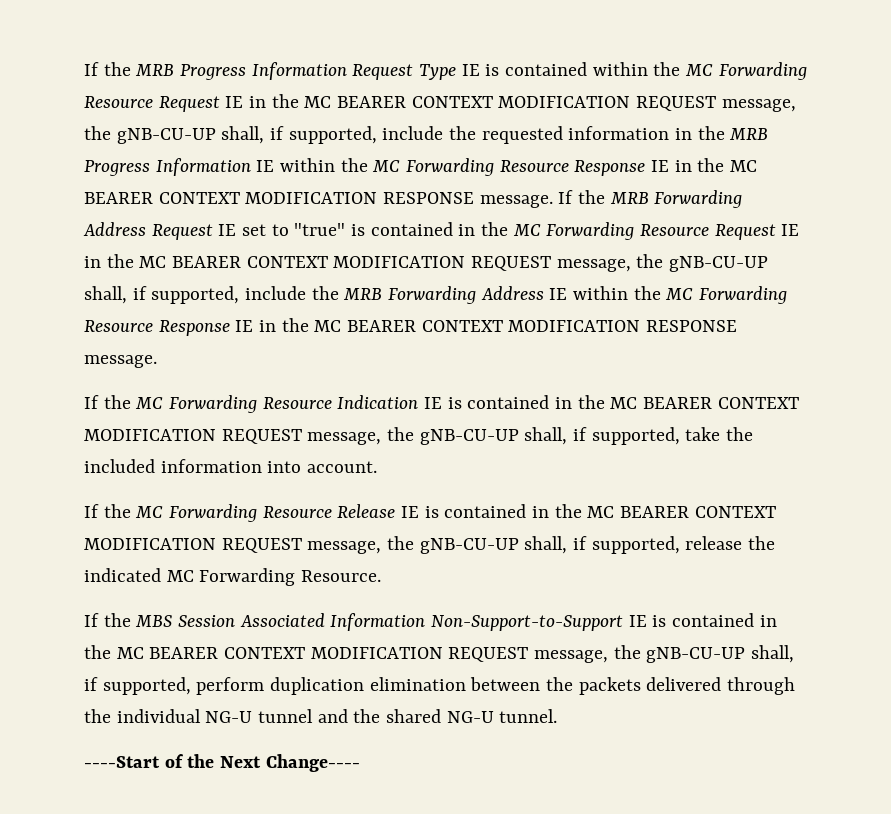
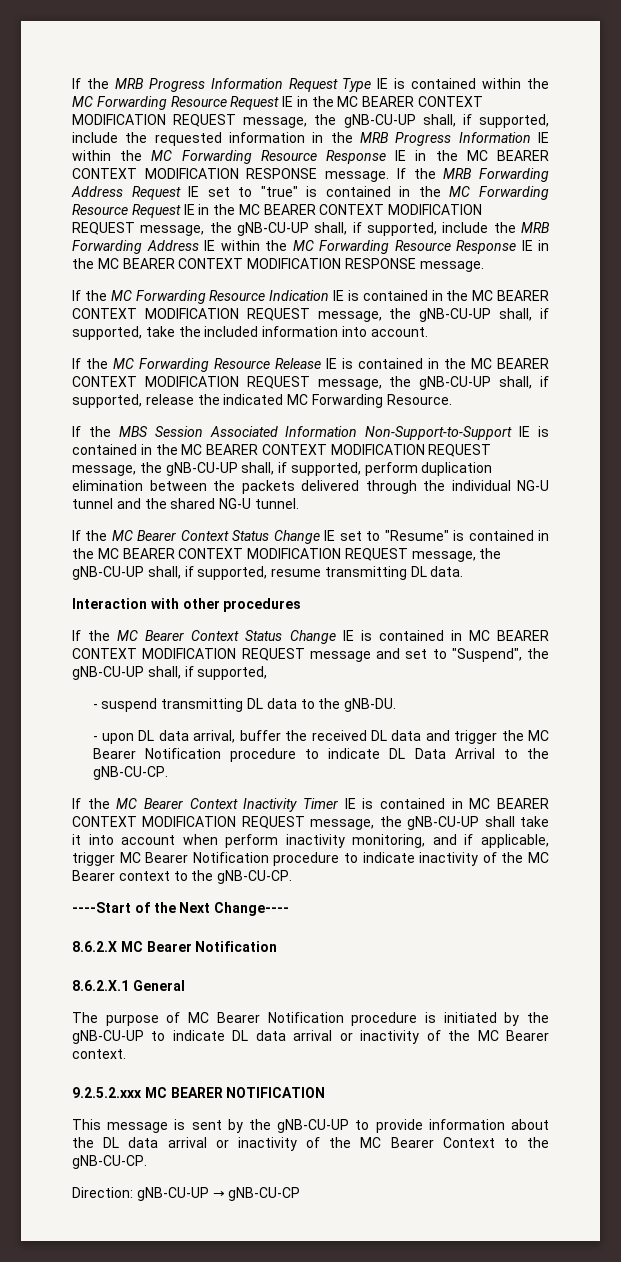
(558, 716) none -> [72,530,549,544] [72,548,502,562] [72,566,464,580] [72,598,302,612] [72,630,549,644] [72,648,549,662] [72,666,268,680] [92,698,397,712] [92,730,549,744] [92,748,549,762] [92,766,168,780] [72,798,550,812] [72,816,549,830] [72,834,549,848] [72,852,550,866] [72,870,293,884] // If the MC Bearer Context Status Change IE set to "Resume" is contained in the MC BEARER CONTEXT MODIFICATION REQUEST message, the gNB-CU-UP shall, if supported, resume transmitting DL data. // Interaction with other procedures // If the MC Bearer Context Status Change IE is contained in MC BEARER CONTEXT MODIFICATION REQUEST message and set to "Suspend", the gNB-CU-UP shall, if supported, // - suspend transmitting DL data to the gNB-DU. // - upon DL data arrival, buffer the received DL data and trigger the MC Bearer Notification procedure to indicate DL Data Arrival to the gNB-CU-CP. // If the MC Bearer Context Inactivity Timer IE is contained in MC BEARER CONTEXT MODIFICATION REQUEST message, the gNB-CU-UP shall take it into account when perform inactivity monitoring, and if applicable, trigger MC Bearer Notification procedure to indicate inactivity of the MC Bearer context to the gNB-CU-CP.
(360, 763) none -> [72,941,278,952] [72,980,185,991] [72,1012,549,1026] [72,1030,549,1044] [72,1049,126,1059] [72,1087,326,1098] [72,1119,549,1133] [72,1137,549,1151] [72,1155,147,1169] [72,1187,301,1201] // 8.6.2.X MC Bearer Notification // 8.6.2.X.1 General // The purpose of MC Bearer Notification procedure is initiated by the gNB-CU-UP to indicate DL data arrival or inactivity of the MC Bearer context. // 9.2.5.2.xxx MC BEARER NOTIFICATION // This message is sent by the gNB-CU-UP to provide information about the DL data arrival or inactivity of the MC Bearer Context to the gNB-CU-CP. // Direction: gNB-CU-UP → gNB-CU-CP

